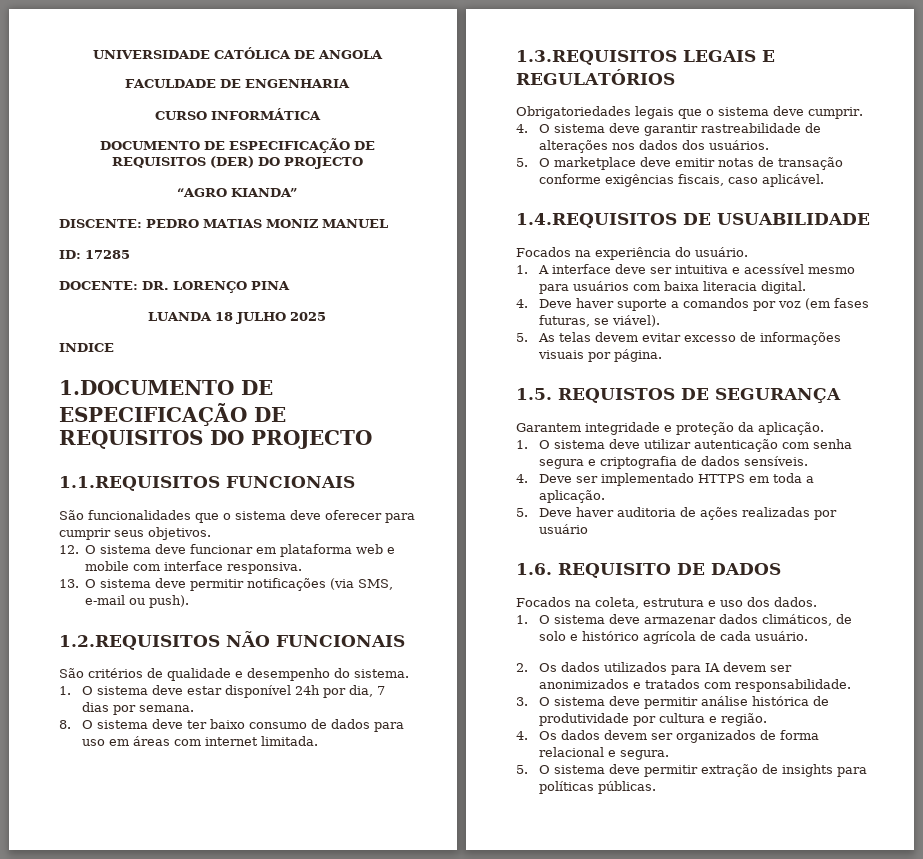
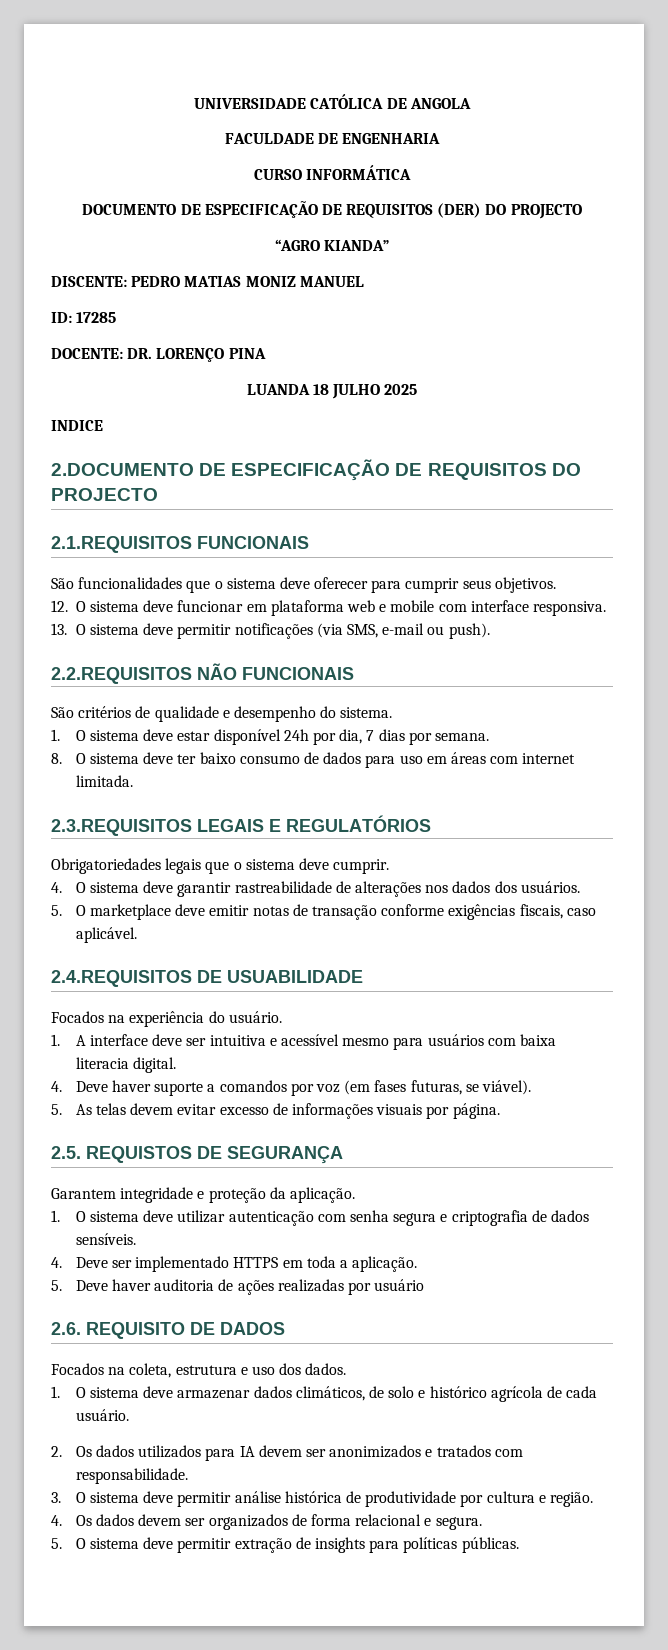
[59,380,234,395] 1.DOCUMENTO -> [51,463,194,476] 2.DOCUMENTO
[59,476,220,491] 1.1.REQUISITOS -> [51,536,192,553] 2.1.REQUISITOS
[59,635,220,650] 1.2.REQUISITOS -> [51,667,192,684] 2.2.REQUISITOS
[516,50,677,65] 1.3.REQUISITOS -> [51,819,192,836] 2.3.REQUISITOS
[516,213,677,228] 1.4.REQUISITOS -> [51,970,192,987] 2.4.REQUISITOS
[516,388,552,400] 1.5. -> [51,1146,81,1159] 2.5.
[516,563,552,575] 1.6. -> [51,1322,81,1335] 2.6.

